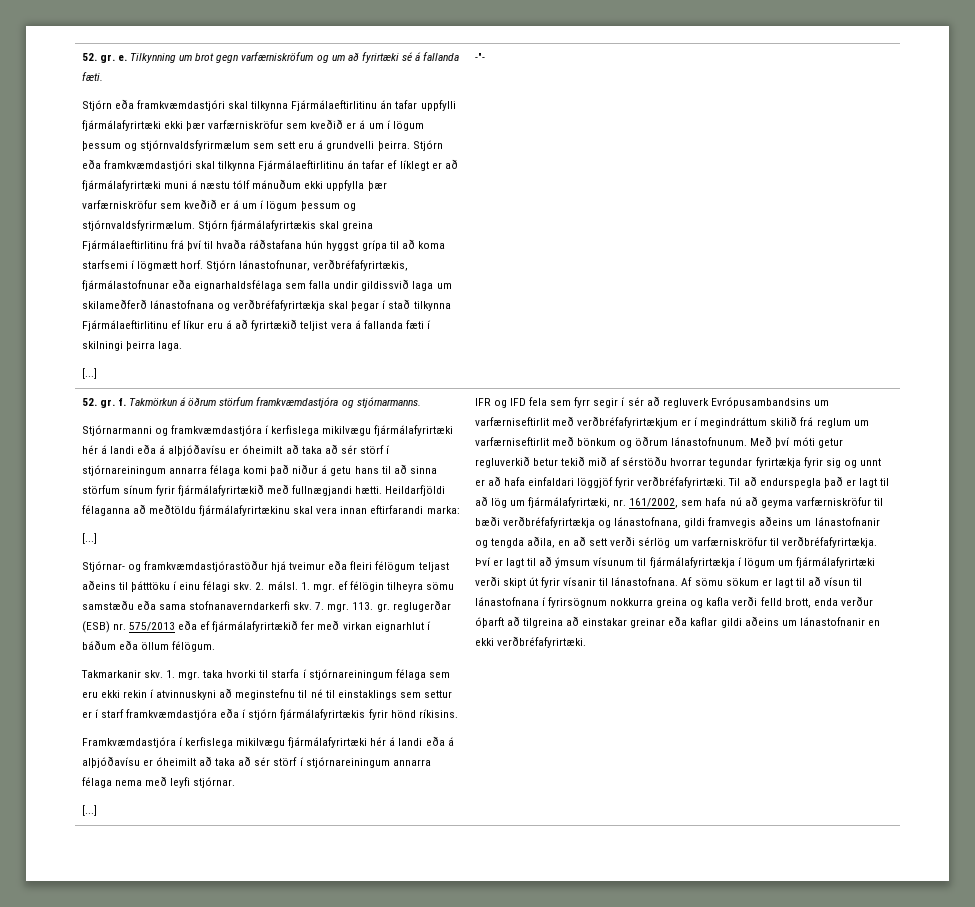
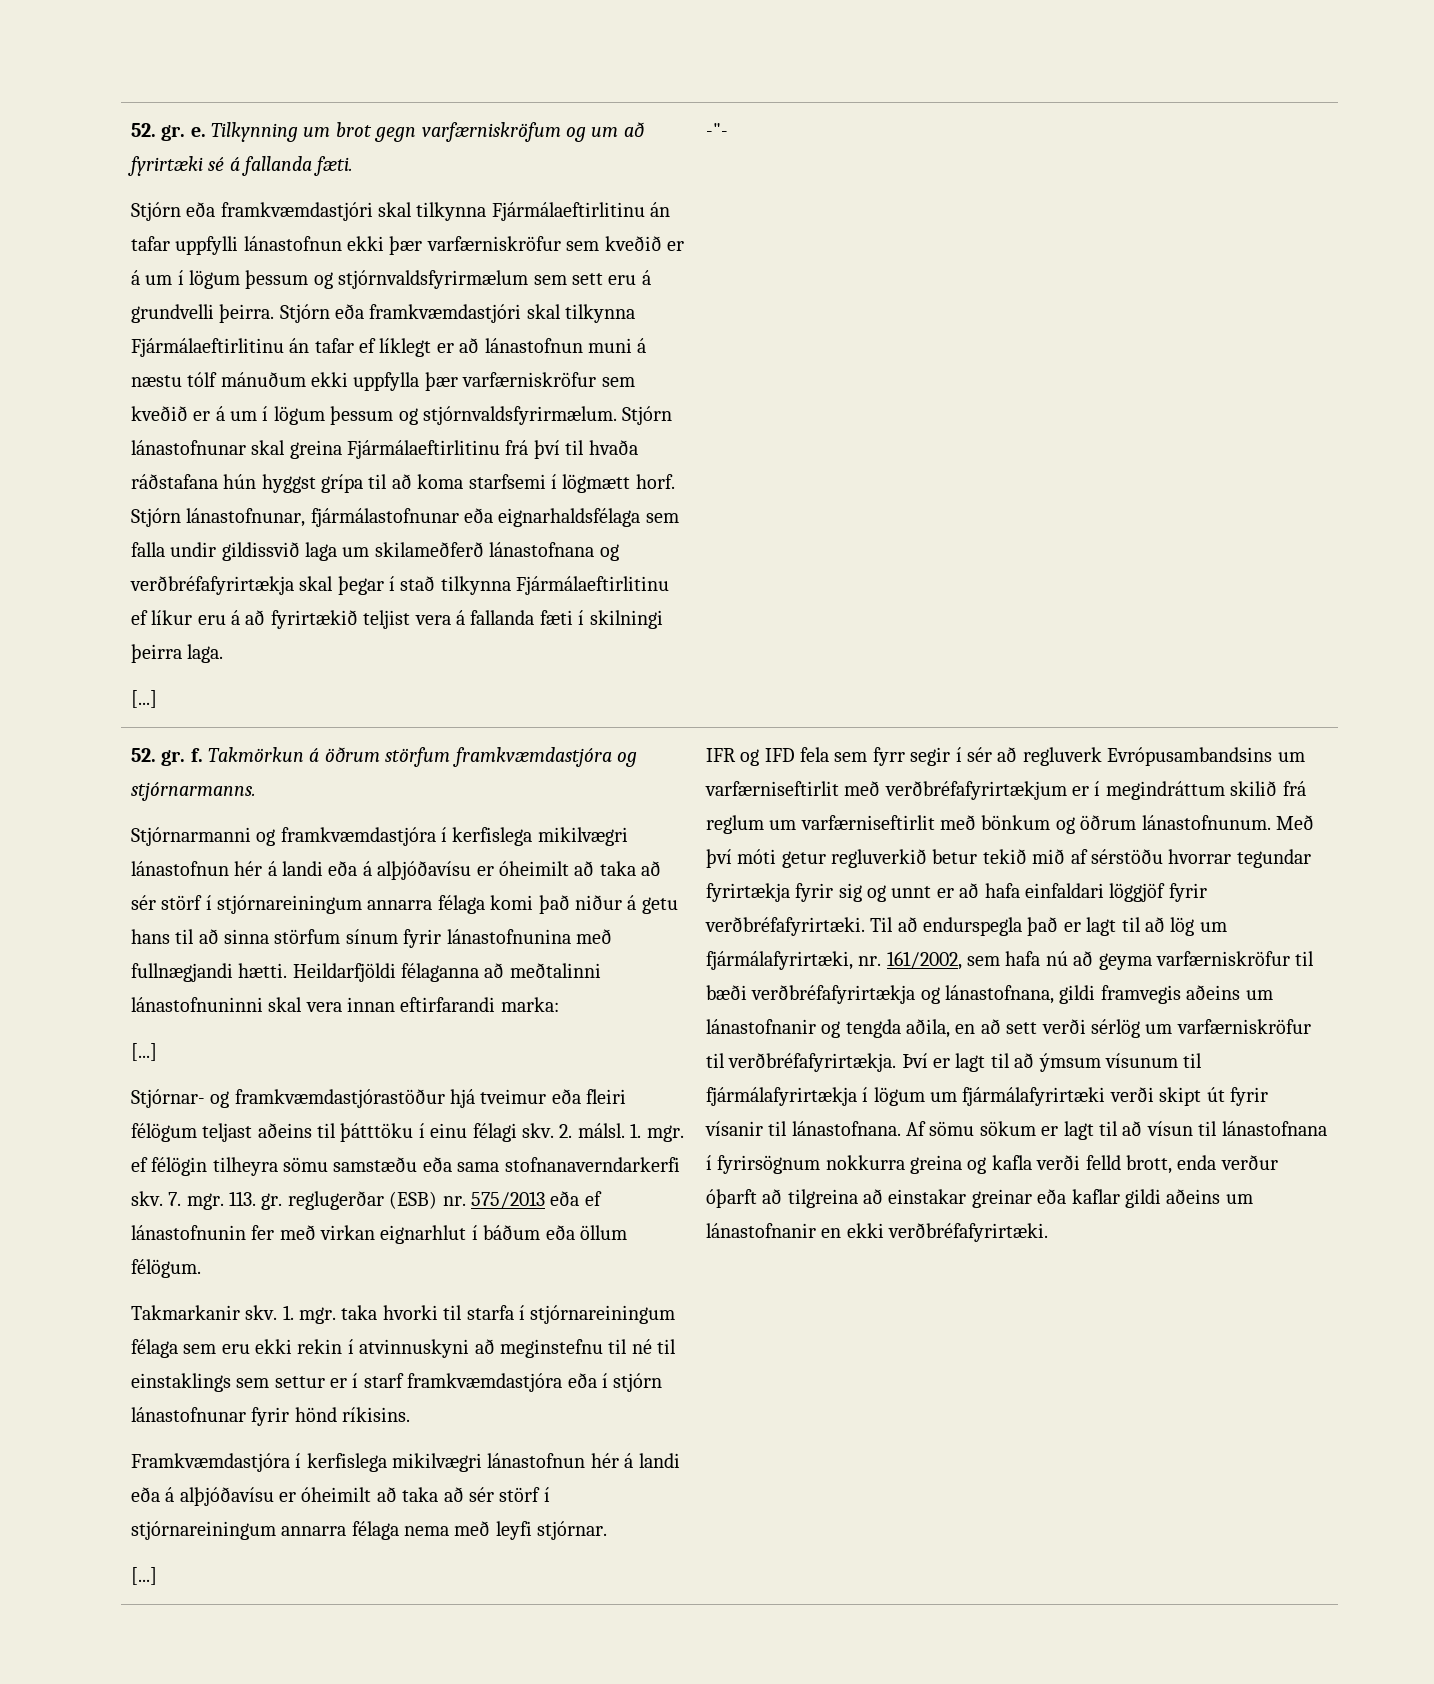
[81,120,161,131] fjármálafyrirtæki -> [243,236,342,251] lánastofnun
[81,180,161,191] fjármálafyrirtæki -> [484,338,583,353] lánastofnun
[230,220,316,231] fjármálafyrirtækis -> [130,440,246,455] lánastofnunar
[313,259,409,271] verðbréfafyrirtækis, -> (306, 517) none
[322,425,454,436] mikilvægu fjármálafyrirtæki -> [537,827,628,846] [130,861,229,876] mikilvægri lánastofnun
[178,484,265,496] fjármálafyrirtækið -> [446,929,571,944] lánastofnunina
[148,504,291,516] meðtöldu fjármálafyrirtækinu -> [509,963,601,978] [130,997,263,1012] meðtalinni lánastofnuninni
[212,620,299,632] fjármálafyrirtækið -> [130,1225,246,1240] lánastofnunin
[280,709,366,720] fjármálafyrirtækis -> [130,1407,246,1422] lánastofnunar
[236,737,368,748] mikilvægu fjármálafyrirtæki -> [392,1453,586,1472] mikilvægri lánastofnun

